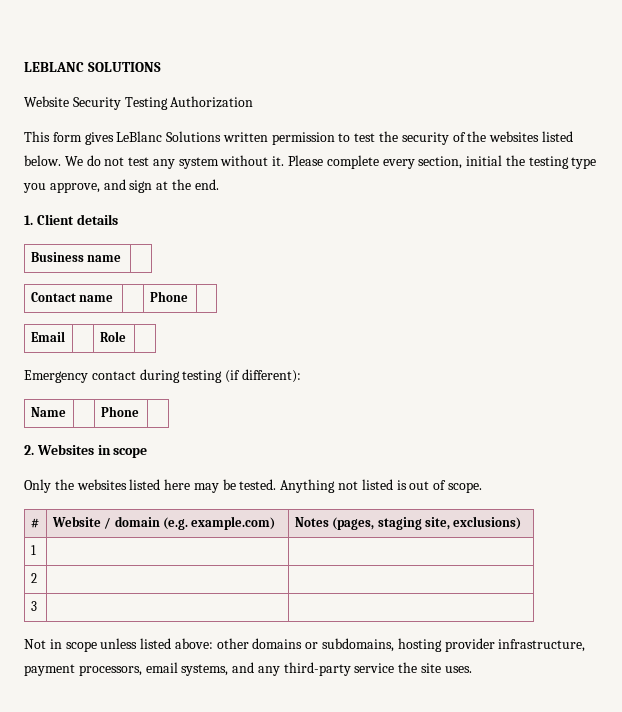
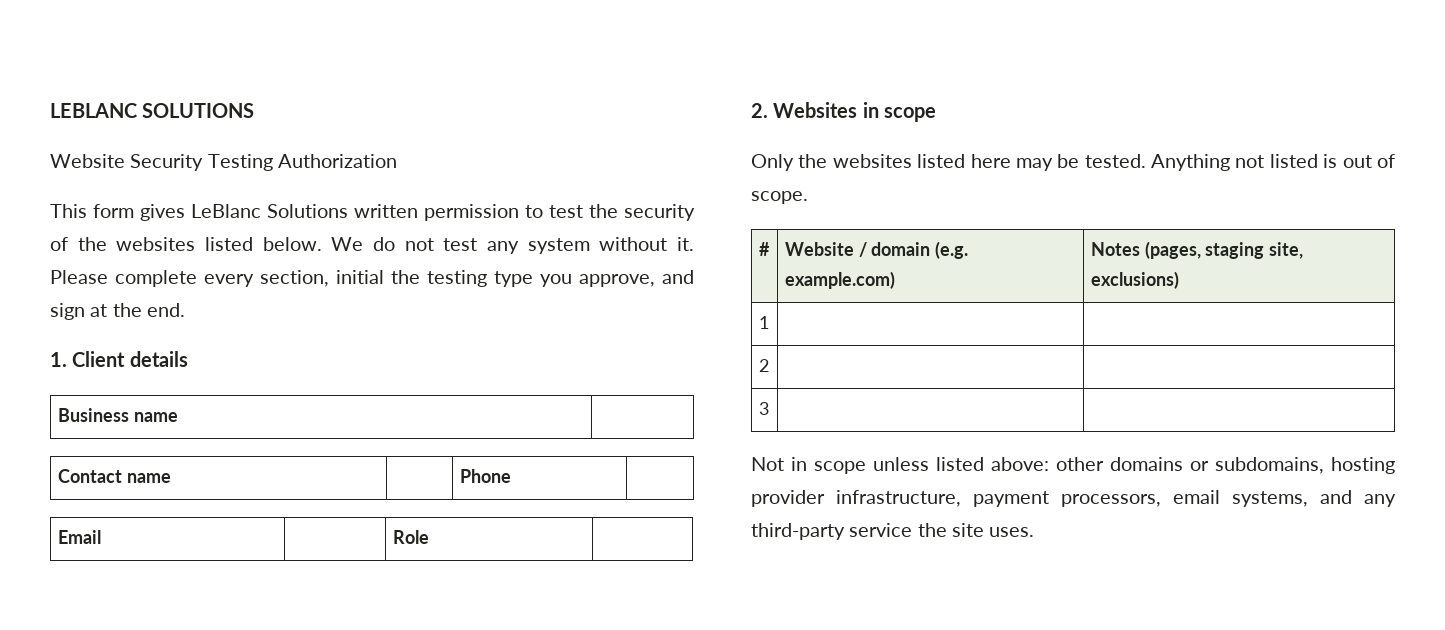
[24,369,301,383] [30,407,66,417] [100,406,139,417] // Emergency contact during testing (if different): // Name | | Phone | -> (429, 537) none

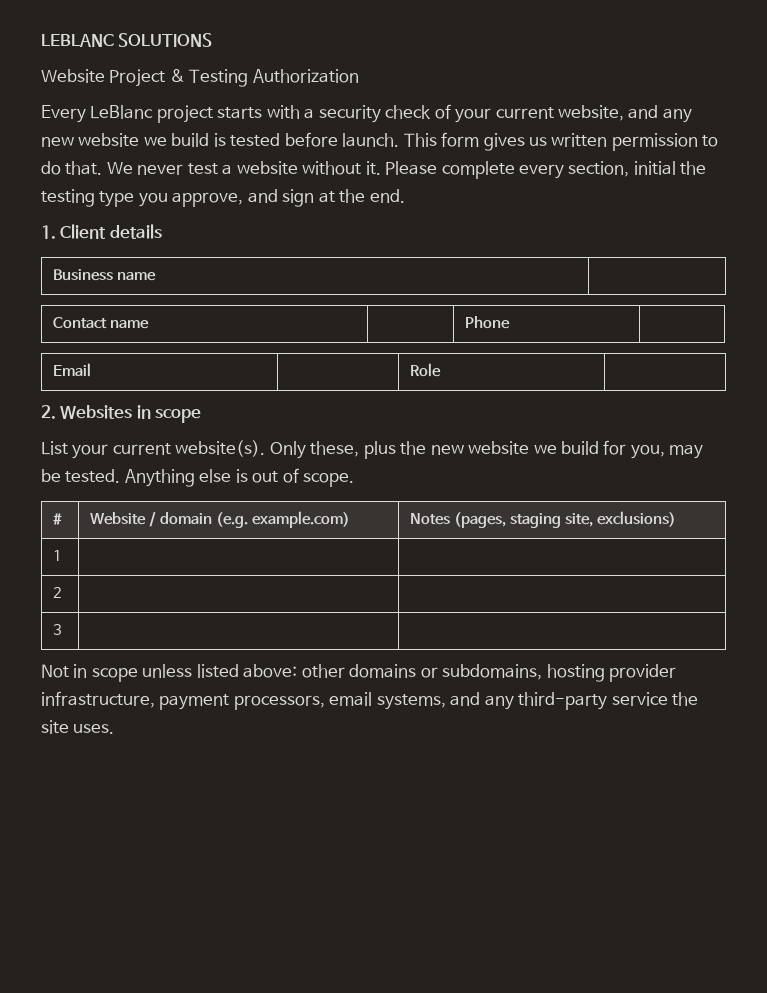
[130,154,204,171] Security -> [109,69,185,87] Project &
(397, 161) none -> [41,104,692,123] [41,132,400,147] Every LeBlanc project starts with a security check of your current website, and any new website we build is tested before launch.
[191,204,348,218] LeBlanc Solutions -> [529,137,548,146] us
[549,204,695,221] [50,237,590,254] test the security of the websites listed below. We do not test any system -> [41,161,298,175] do that. We never test a website
[751,154,1011,171] Only the websites listed here -> [41,440,665,459] List your current website(s). Only these, plus the new website we build for you,
[1235,154,1318,168] not listed -> [199,469,232,483] else

